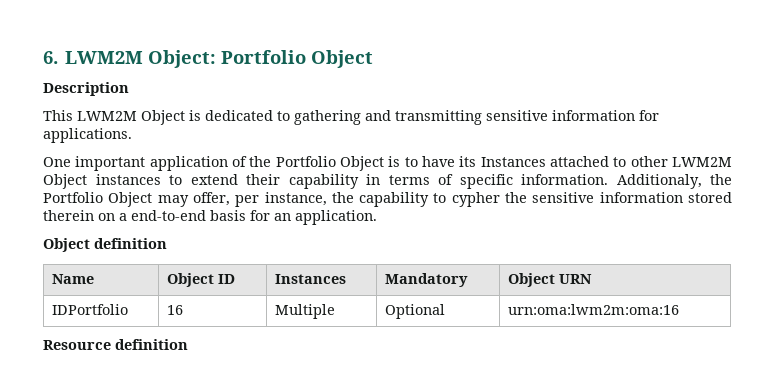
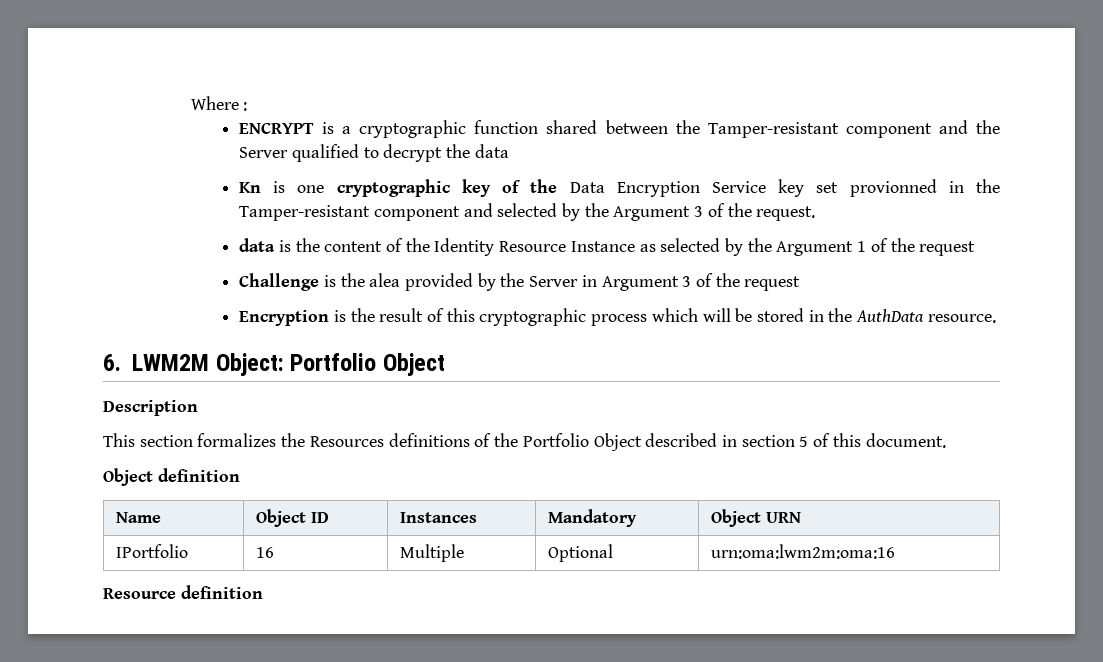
(43, 57) none -> [190,96,248,111] [239,120,1000,138] [239,144,509,162] [239,179,1001,197] [239,203,816,221] [239,238,976,256] [239,273,801,291] [239,308,996,326] Where : // ENCRYPT is a cryptographic function shared between the Tamper-resistant component and the Server qualified to decrypt the data // Kn is one cryptographic key of the Data Encryption Service key set provionned in the Tamper-resistant component and selected by the Argument 3 of the request. // data is the content of the Identity Resource Instance as selected by the Argument 1 of the request // Challenge is the alea provided by the Server in Argument 3 of the request // Encryption is the result of this cryptographic process which will be stored in the AuthData resource. //
[77,110,659,125] [43,128,132,143] [43,156,733,171] [43,174,732,189] [43,192,732,207] [43,210,377,225] LWM2M Object is dedicated to gathering and transmitting sensitive information for applications. // One important application of the Portfolio Object is to have its Instances attached to other LWM2M Object instances to extend their capability in terms of specific information. Additionaly, the Portfolio Object may offer, per instance, the capability to cypher the sensitive information stored therein on a end-to-end basis for an application. -> [139,433,946,451] section formalizes the Resources definitions of the Portfolio Object described in section 5 of this document.
[52,304,129,315] IDPortfolio -> [115,544,188,558] IPortfolio

